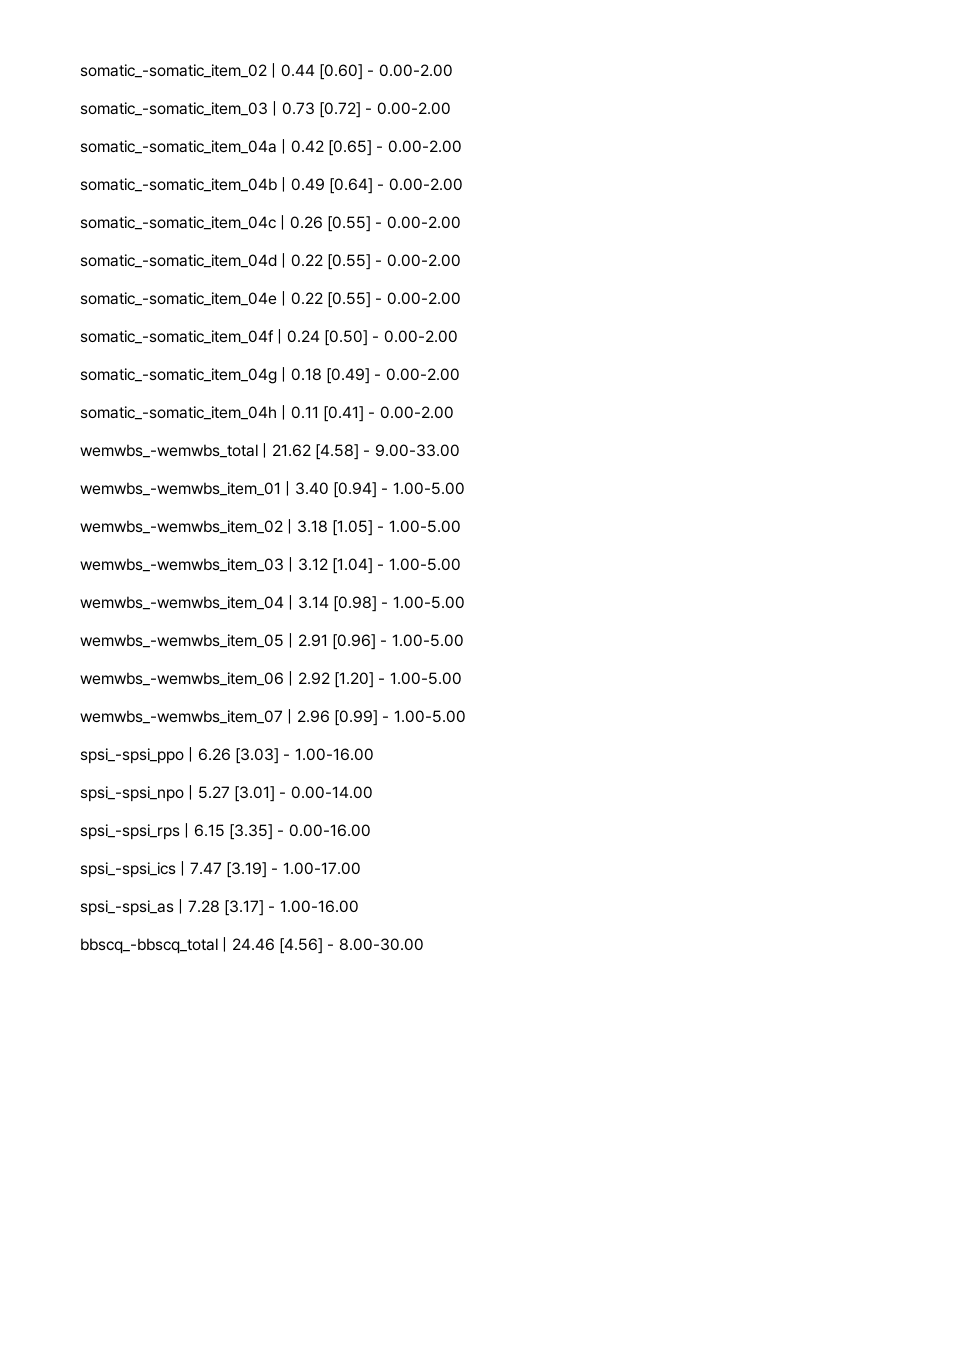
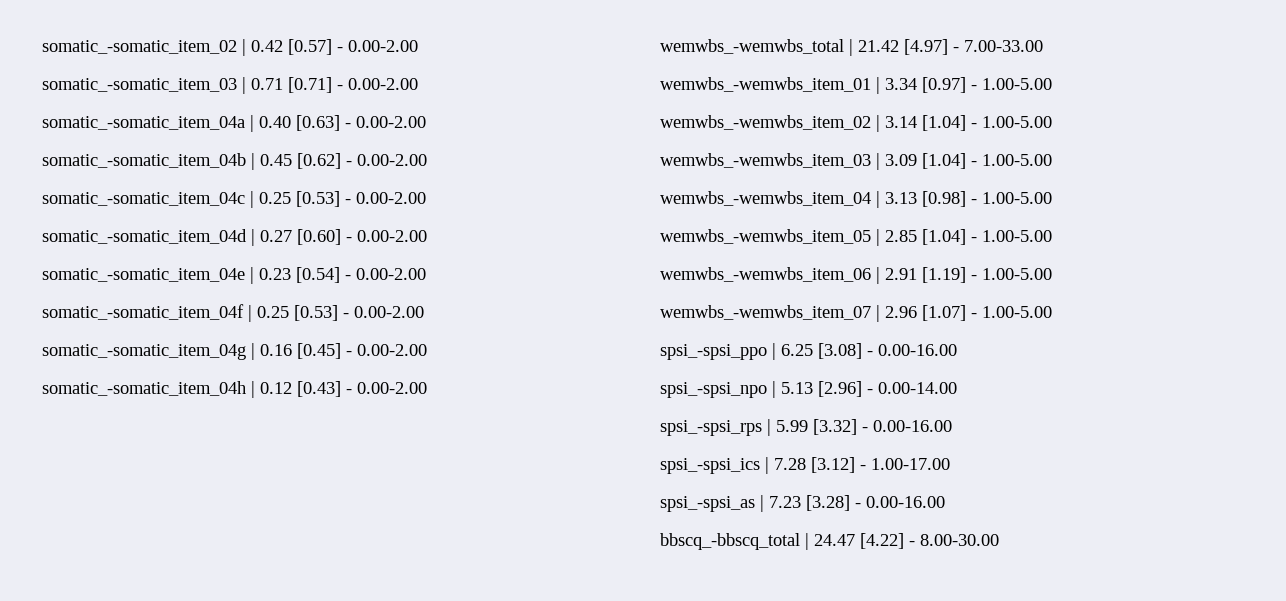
[280,64,363,80] 0.44 [0.60] -> [251,39,332,55] 0.42 [0.57]
[281,102,361,118] 0.73 [0.72] -> [251,77,332,93] 0.71 [0.71]
[290,140,372,156] 0.42 [0.65] -> [259,115,340,131] 0.40 [0.63]
[290,178,373,194] 0.49 [0.64] -> [260,153,341,169] 0.45 [0.62]
[289,216,371,232] 0.26 [0.55] -> [259,191,340,207] 0.25 [0.53]
[290,254,371,270] 0.22 [0.55] -> [260,229,341,245] 0.27 [0.60]
[290,292,371,308] 0.22 [0.55] -> [259,267,340,283] 0.23 [0.54]
[286,330,368,346] 0.24 [0.50] -> [257,305,338,321] 0.25 [0.53]
[290,368,370,384] 0.18 [0.49] -> [260,343,341,359] 0.16 [0.45]
[290,406,364,422] 0.11 [0.41] -> [260,381,341,397] 0.12 [0.43]
[271,444,460,460] 21.62 [4.58] - 9.00-33.00 -> [858,39,1043,55] 21.42 [4.97] - 7.00-33.00
[294,482,377,498] 3.40 [0.94] -> [885,77,966,93] 3.34 [0.97]
[296,520,373,536] 3.18 [1.05] -> [885,115,966,131] 3.14 [1.04]
[297,558,328,571] 3.12 -> [885,154,917,166] 3.09
[297,596,329,609] 3.14 -> [885,192,917,204] 3.13
[297,634,376,650] 2.91 [0.96] -> [885,229,966,245] 2.85 [1.04]
[297,672,374,688] 2.92 [1.20] -> [885,267,966,283] 2.91 [1.19]
[333,710,378,726] [0.99] -> [922,305,966,321] [1.07]
[197,748,374,764] 6.26 [3.03] - 1.00-16.00 -> [781,343,957,359] 6.25 [3.08] - 0.00-16.00
[197,786,275,802] 5.27 [3.01] -> [781,381,862,397] 5.13 [2.96]
[193,824,273,840] 6.15 [3.35] -> [776,419,857,435] 5.99 [3.32]
[189,862,267,878] 7.47 [3.19] -> [774,457,855,473] 7.28 [3.12]
[187,900,359,916] 7.28 [3.17] - 1.00-16.00 -> [769,495,945,511] 7.23 [3.28] - 0.00-16.00
[231,938,323,954] 24.46 [4.56] -> [814,533,904,549] 24.47 [4.22]

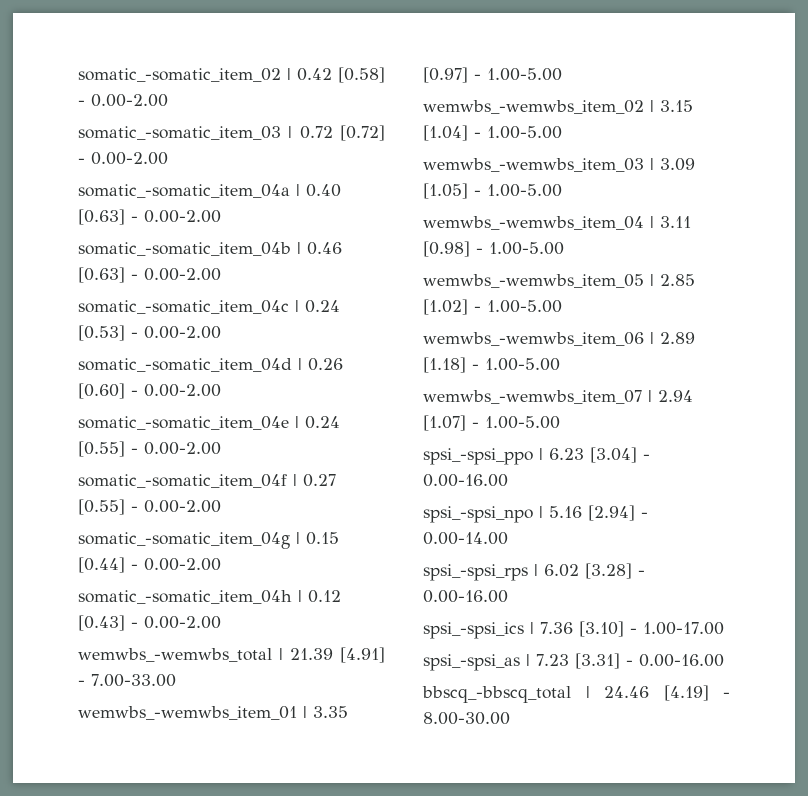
[288,39,332,55] [0.57] -> [338,67,385,83] [0.58]
[251,77,332,93] 0.71 [0.71] -> [299,125,385,141] 0.72 [0.72]
[260,153,341,169] 0.45 [0.62] -> [307,242,342,255] [78,267,125,283] 0.46 [0.63]
[259,192,291,204] 0.25 -> [305,300,340,313] 0.24
[260,230,292,242] 0.27 -> [308,358,343,371] 0.26
[259,267,340,283] 0.23 [0.54] -> [305,416,340,429] [78,441,125,457] 0.24 [0.55]
[257,305,338,321] 0.25 [0.53] -> [303,474,336,487] [78,499,125,515] 0.27 [0.55]
[260,343,341,359] 0.16 [0.45] -> [306,532,339,545] [78,557,125,573] 0.15 [0.44]
[858,39,948,55] 21.42 [4.97] -> [290,647,385,663] 21.39 [4.91]
[885,78,917,90] 3.34 -> [313,706,348,718] 3.35
[885,116,917,128] 3.14 -> [660,100,693,112] 3.15
[922,153,966,169] [1.04] -> [423,183,468,199] [1.05]
[885,192,917,204] 3.13 -> [660,216,691,228] 3.11
[922,229,966,245] [1.04] -> [423,299,468,315] [1.02]
[885,267,966,283] 2.91 [1.19] -> [660,332,695,344] [423,357,466,373] 2.89 [1.18]
[885,306,917,318] 2.96 -> [658,390,693,402] 2.94
[781,343,862,359] 6.25 [3.08] -> [549,447,637,463] 6.23 [3.04]
[781,381,862,397] 5.13 [2.96] -> [549,505,635,521] 5.16 [2.94]
[776,419,857,435] 5.99 [3.32] -> [544,563,632,579] 6.02 [3.28]
[774,457,855,473] 7.28 [3.12] -> [540,621,624,637] 7.36 [3.10]
[806,495,850,511] [3.28] -> [575,653,620,669] [3.31]
[814,533,904,549] 24.47 [4.22] -> [604,685,709,701] 24.46 [4.19]

